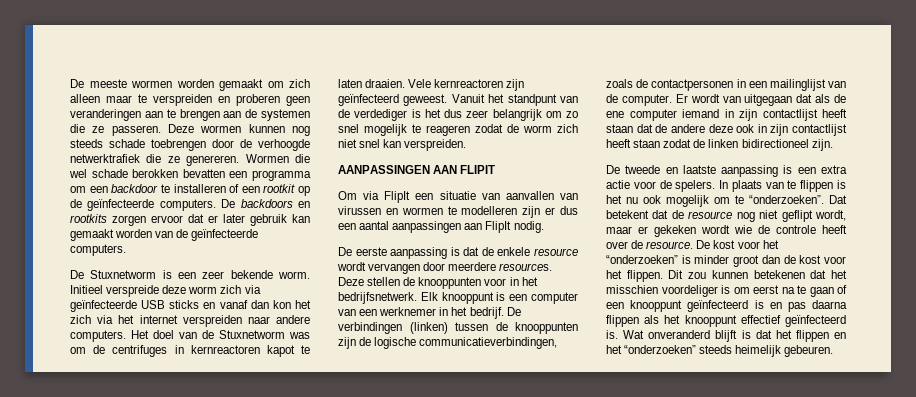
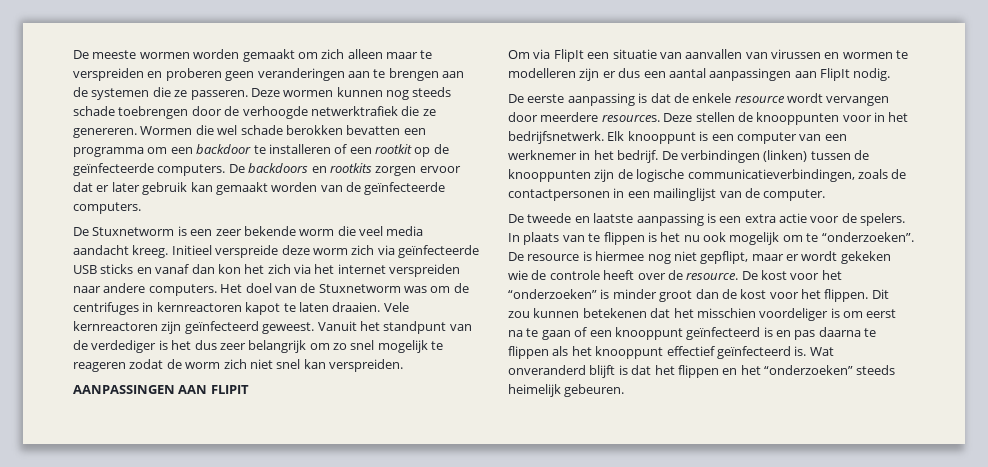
[278,271,310,279] worm. -> [299,226,424,236] [73,245,169,258] worm die veel media aandacht kreeg.
[675,94,846,106] [606,109,847,121] [606,124,847,136] [606,139,833,151] Er wordt van uitgegaan dat als de ene computer iemand in zijn contactlijst heeft staan dat de andere deze ook in zijn contactlijst heeft staan zodat de linken bidirectioneel zijn. -> (826, 195) none
[829,195,847,204] [606,210,846,222] [606,225,730,237] Dat betekent dat de resource nog niet geflipt wordt, maar er gekeken wordt -> [508,251,891,264] De resource is hiermee nog niet gepflipt, maar er wordt gekeken
(847, 304) none -> [864,328,877,337] te

